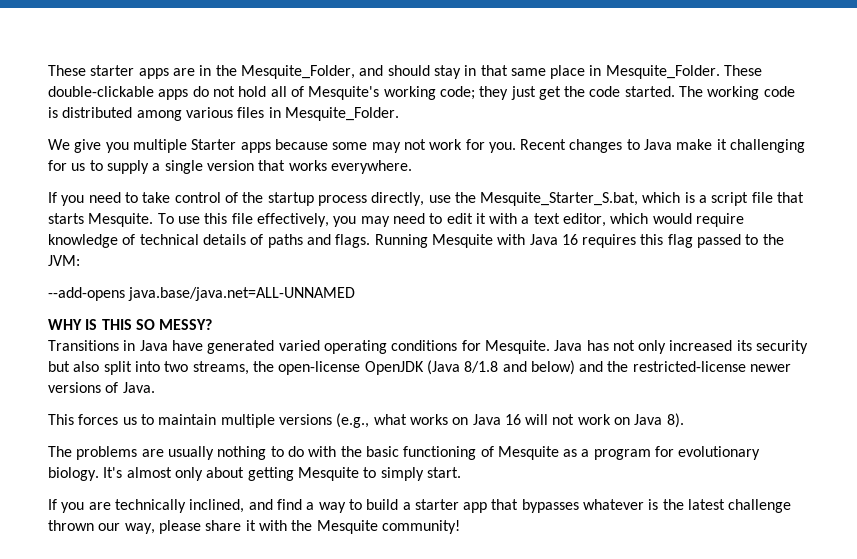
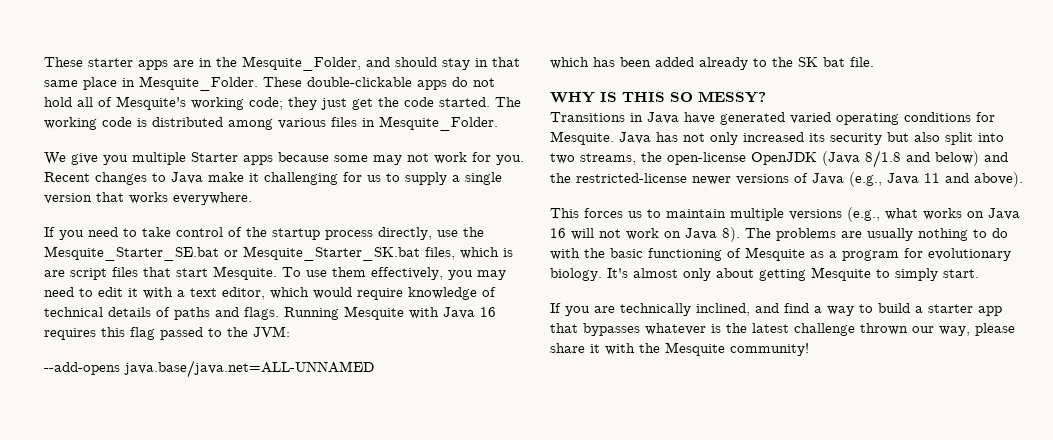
[480,192,805,206] [48,213,84,224] Mesquite_Starter_S.bat, which is a script file that starts -> [44,246,513,261] [44,267,208,280] Mesquite_Starter_SE.bat or Mesquite_Starter_SK.bat files, which is are script files that start
[204,213,253,224] this file -> [332,267,366,277] them
(356, 294) none -> [550,57,874,70] // which has been added already to the SK bat file.
[122,382,155,393] Java. -> [812,172,1023,187] Java (e.g., Java 11 and above).
(684, 420) // -> (740, 234) none

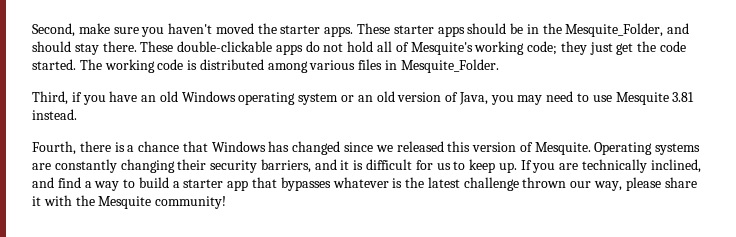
(44, 62) none -> [32,23,354,37] Second, make sure you haven't moved the starter apps.
[173,60,194,67] are -> [467,23,524,34] should be
[475,57,520,67] [44,76,258,91] in that same place in Mesquite_Folder. -> [102,41,137,52] there.
[44,152,524,165] [44,172,502,185] [44,192,252,205] [44,227,484,240] [44,246,513,261] [44,266,506,280] [44,287,496,300] [44,306,496,320] [44,326,290,340] [44,360,374,378] [550,57,874,70] [550,91,766,103] [550,112,995,125] [550,131,1004,145] [550,150,1008,168] [550,172,1023,187] [550,207,1020,222] [550,227,1008,242] [550,247,1011,261] [550,267,979,281] We give you multiple Starter apps because some may not work for you. Recent changes to Java make it challenging for us to supply a single version that works everywhere. // If you need to take control of the startup process directly, use the Mesquite_Starter_SE.bat or Mesquite_Starter_SK.bat files, which is are script files that start Mesquite. To use them effectively, you may need to edit it with a text editor, which would require knowledge of technical details of paths and flags. Running Mesquite with Java 16 requires this flag passed to the JVM: // --add-opens java.base/java.net=ALL-UNNAMED // which has been added already to the SK bat file. // WHY IS THIS SO MESSY? // Transitions in Java have generated varied operating conditions for Mesquite. Java has not only increased its security but also split into two streams, the open-license OpenJDK (Java 8/1.8 and below) and the restricted-license newer versions of Java (e.g., Java 11 and above). // This forces us to maintain multiple versions (e.g., what works on Java 16 will not work on Java 8). The problems are usually nothing to do with the basic functioning of Mesquite as a program for evolutionary biology. It's almost only about getting Mesquite to simply start. // -> [32,91,695,105] [32,109,77,120] [32,141,701,155] [32,159,517,173] Third, if you have an old Windows operating system or an old version of Java, you may need to use Mesquite 3.81 instead. // Fourth, there is a chance that Windows has changed since we released this version of Mesquite. Operating systems are constantly changing their security barriers, and it is difficult for us to keep up.

